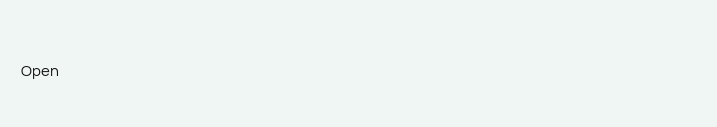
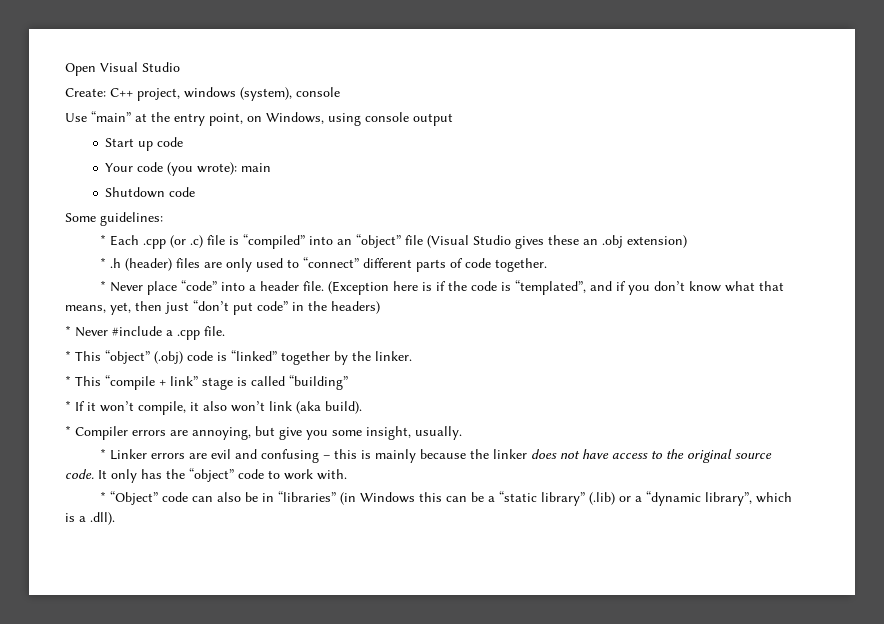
(59, 72) none -> [100,62,180,72] [65,87,340,101] [65,111,453,126] [105,137,184,151] [105,162,272,176] [105,187,196,198] [65,212,163,226] [100,234,688,249] [100,257,548,272] [100,280,785,295] [65,300,380,315] [65,325,225,340] [65,350,412,365] [65,375,348,390] [65,400,362,415] [65,425,462,440] [100,448,773,463] [65,468,347,483] [100,491,793,506] [65,512,115,525] Visual Studio // Create: C++ project, windows (system), console // Use “main” at the entry point, on Windows, using console output // Start up code // Your code (you wrote): main // Shutdown code // Some guidelines: // * Each .cpp (or .c) file is “compiled” into an “object” file (Visual Studio gives these an .obj extension) // * .h (header) files are only used to “connect” different parts of code together. // * Never place “code” into a header file. (Exception here is if the code is “templated”, and if you don’t know what that means, yet, then just “don’t put code” in the headers) // * Never #include a .cpp file. // * This “object” (.obj) code is “linked” together by the linker. // * This “compile + link” stage is called “building” // * If it won’t compile, it also won’t link (aka build). // * Compiler errors are annoying, but give you some insight, usually. // * Linker errors are evil and confusing – this is mainly because the linker does not have access to the original source code. It only has the “object” code to work with. // * “Object” code can also be in “libraries” (in Windows this can be a “static library” (.lib) or a “dynamic library”, which is a .dll).

